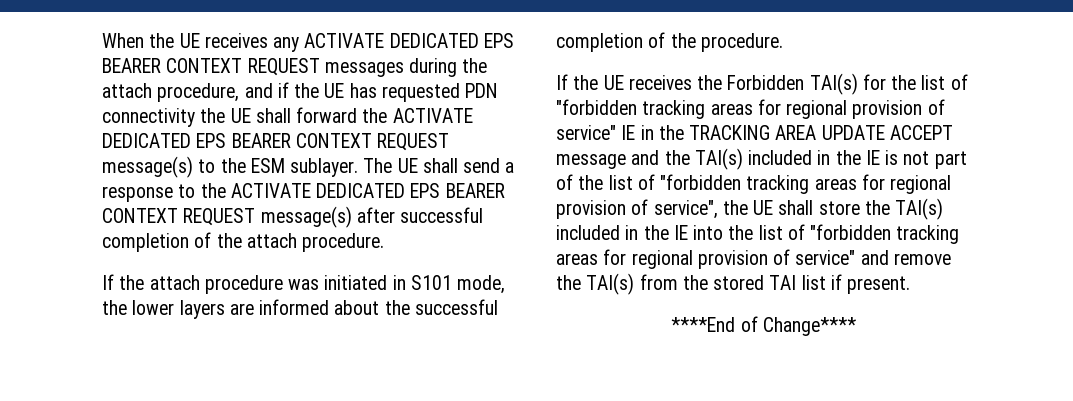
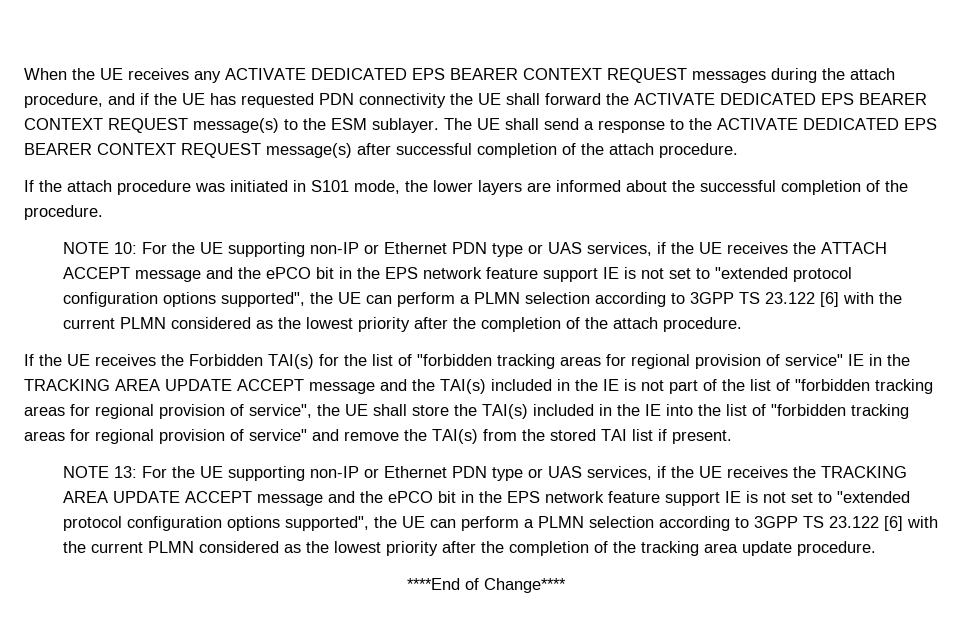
(783, 42) none -> [62,242,887,257] [62,267,852,282] [62,292,902,307] [62,317,742,332] // NOTE 10: For the UE supporting non-IP or Ethernet PDN type or UAS services, if the UE receives the ATTACH ACCEPT message and the ePCO bit in the EPS network feature support IE is not set to "extended protocol configuration options supported", the UE can perform a PLMN selection according to 3GPP TS 23.122 [6] with the current PLMN considered as the lowest priority after the completion of the attach procedure.
(911, 285) none -> [62,466,907,481] [62,491,910,506] [62,516,938,531] [62,541,876,556] // NOTE 13: For the UE supporting non-IP or Ethernet PDN type or UAS services, if the UE receives the TRACKING AREA UPDATE ACCEPT message and the ePCO bit in the EPS network feature support IE is not set to "extended protocol configuration options supported", the UE can perform a PLMN selection according to 3GPP TS 23.122 [6] with the current PLMN considered as the lowest priority after the completion of the tracking area update procedure.

